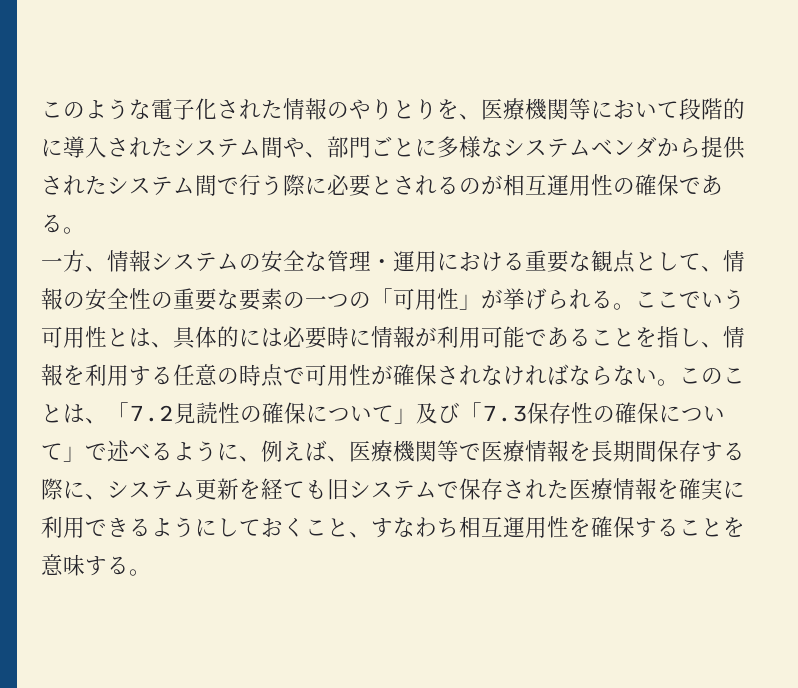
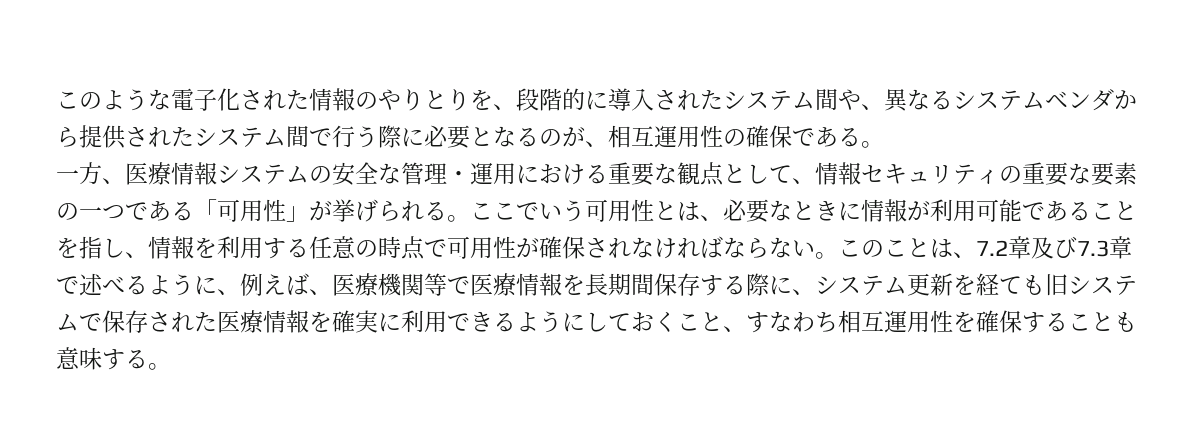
[481,98,679,120] 医療機関等において -> (516, 107) none
[327,136,503,158] 部門ごとに多様な -> [884,89,953,112] 異なる
[393,175,503,195] されるのが -> [493,126,608,147] なるのが、
(107, 269) none -> [125,162,171,185] 医療
[63,288,151,311] の安全性 -> [861,164,999,184] セキュリティ
[349,292,371,308] の -> [125,201,194,221] である
[173,326,349,349] 具体的には必要時 -> [723,199,838,223] 必要なとき
[107,402,725,424] [41,443,85,462] 「7.2見読性の確保について」及び「7.3保存性の確保について」 -> [976,236,1132,259] 7.2章及び7.3章
[723,517,745,537] を -> [1114,312,1137,332] も

